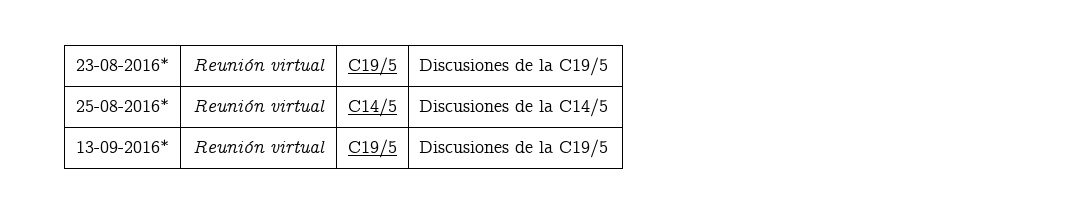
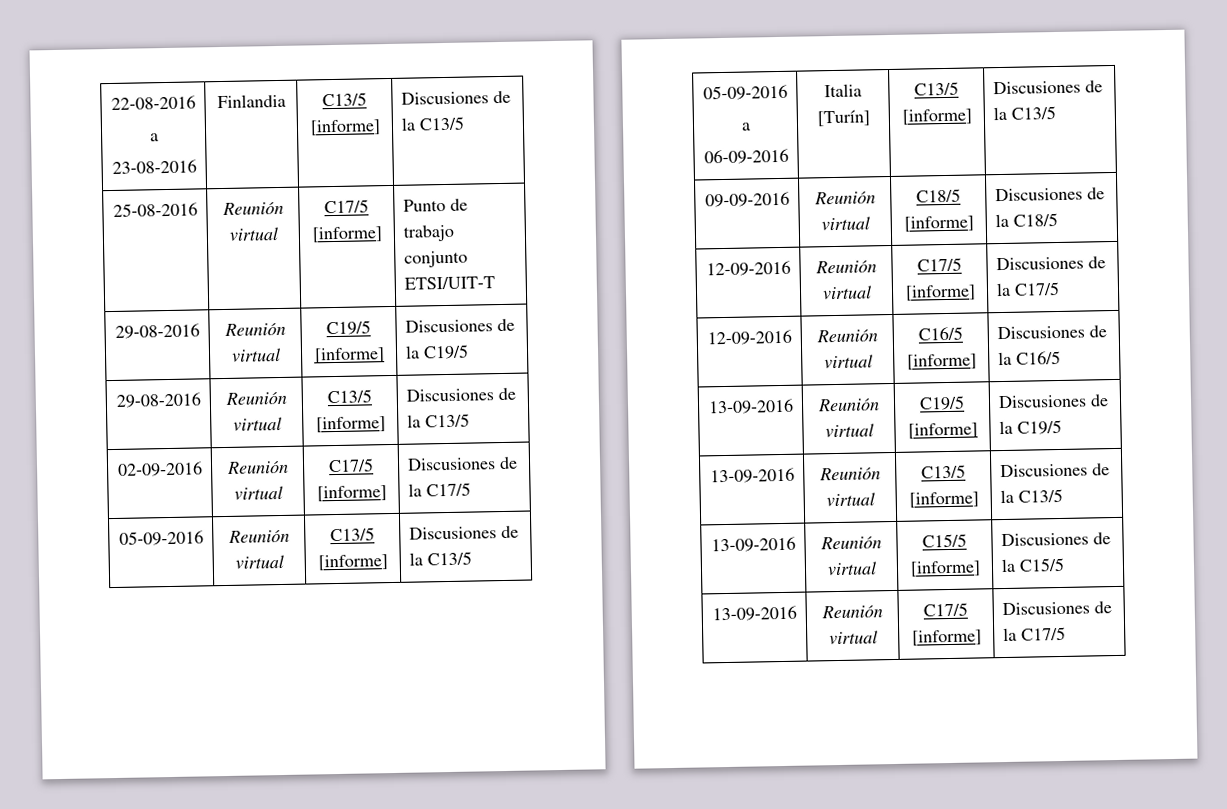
[76,57,169,71] [193,58,325,71] [348,57,397,76] [419,57,609,76] [76,98,169,112] [193,99,325,112] [348,98,397,117] [419,98,609,117] [76,139,169,153] [193,140,325,153] [348,139,397,158] [419,139,609,158] 23-08-2016* | Reunión virtual | C19/5 | Discusiones de la C19/5 // 25-08-2016* | Reunión virtual | C14/5 | Discusiones de la C14/5 // 13-09-2016* | Reunión virtual | C19/5 | Discusiones de la C19/5 -> [110,95,196,110] [149,133,159,142] [111,159,197,174] [216,93,286,109] [322,92,367,107] [309,119,381,136] [400,90,511,105] [400,116,465,131] [112,202,198,217] [221,201,284,216] [228,226,279,241] [324,199,369,214] [311,226,383,243] [402,198,468,212] [402,224,455,242] [403,250,468,268] [403,276,495,290] [114,323,200,339] [223,322,286,336] [230,347,282,362] [326,320,371,336] [313,347,385,364] [404,318,515,333] [404,344,469,360] [115,392,201,408] [224,391,287,405] [232,416,283,431] [327,389,372,404] [315,416,386,433] [405,387,516,402] [406,413,470,428] [116,461,203,477] [225,460,289,474] [233,485,284,500] [328,458,374,473] [316,485,387,502] [406,456,518,471] [407,482,471,497] [118,530,204,546] [227,529,290,543] [234,554,285,569] [330,527,375,542] [317,554,388,571] [408,525,519,540] [408,551,472,566] [702,84,788,101] [740,122,751,131] [703,148,789,165] [824,83,862,98] [816,109,871,127] [914,81,959,96] [901,108,973,125] [992,80,1103,95] [992,106,1056,121] [704,191,790,208] [813,191,876,205] [820,216,871,231] [916,188,961,203] [903,215,974,232] [994,187,1105,202] [994,212,1058,228] [705,260,791,277] [814,260,877,274] [821,285,873,300] [917,257,962,272] [904,284,976,301] [995,256,1106,271] [995,281,1060,297] [706,329,792,346] [815,329,878,343] [823,354,874,369] [918,326,963,341] [906,353,977,370] [996,325,1107,340] [997,350,1061,366] [707,398,794,415] [816,398,880,412] [824,423,875,438] [919,395,965,411] [907,422,978,439] [997,394,1109,409] [998,419,1062,435] [709,467,795,484] [818,467,881,481] [825,492,876,507] [921,464,966,479] [908,491,979,508] [999,463,1110,478] [999,488,1063,504] [710,536,796,553] [819,536,882,550] [826,561,878,576] [922,533,967,548] [909,560,981,577] [1000,532,1111,547] [1000,557,1065,573] [711,605,797,622] [820,605,883,619] [828,630,879,645] [923,602,968,617] [911,629,982,646] [1001,601,1112,616] [1002,626,1066,642] 22-08-2016 // a // 23-08-2016 | Finlandia | C13/5 [informe] | Discusiones de la C13/5 // 25-08-2016 | Reunión virtual | C17/5 [informe] | Punto de trabajo conjunto ETSI/UIT-T // 29-08-2016 | Reunión virtual | C19/5 [informe] | Discusiones de la C19/5 // 29-08-2016 | Reunión virtual | C13/5 [informe] | Discusiones de la C13/5 // 02-09-2016 | Reunión virtual | C17/5 [informe] | Discusiones de la C17/5 // 05-09-2016 | Reunión virtual | C13/5 [informe] | Discusiones de la C13/5 // 05-09-2016 // a // 06-09-2016 | Italia [Turín] | C13/5 [informe] | Discusiones de la C13/5 // 09-09-2016 | Reunión virtual | C18/5 [informe] | Discusiones de la C18/5 // 12-09-2016 | Reunión virtual | C17/5 [informe] | Discusiones de la C17/5 // 12-09-2016 | Reunión virtual | C16/5 [informe] | Discusiones de la C16/5 // 13-09-2016 | Reunión virtual | C19/5 [informe] | Discusiones de la C19/5 // 13-09-2016 | Reunión virtual | C13/5 [informe] | Discusiones de la C13/5 // 13-09-2016 | Reunión virtual | C15/5 [informe] | Discusiones de la C15/5 // 13-09-2016 | Reunión virtual | C17/5 [informe] | Discusiones de la C17/5

